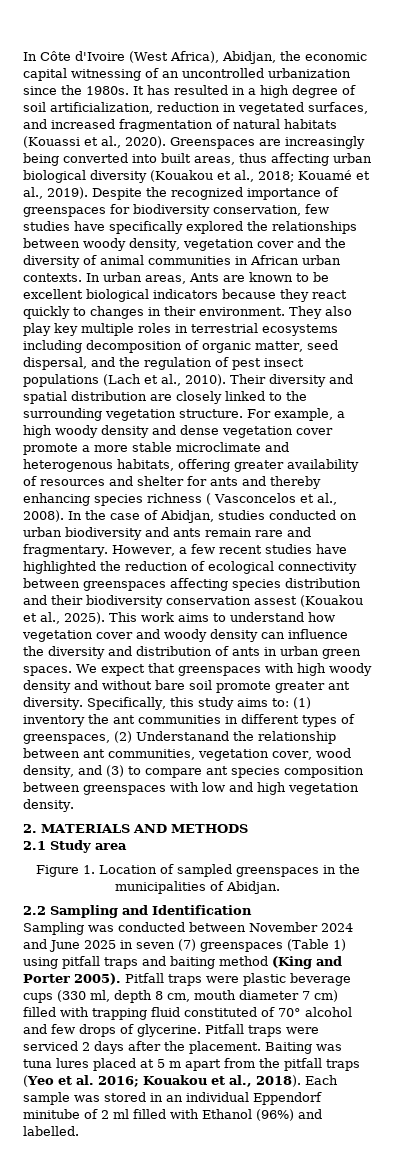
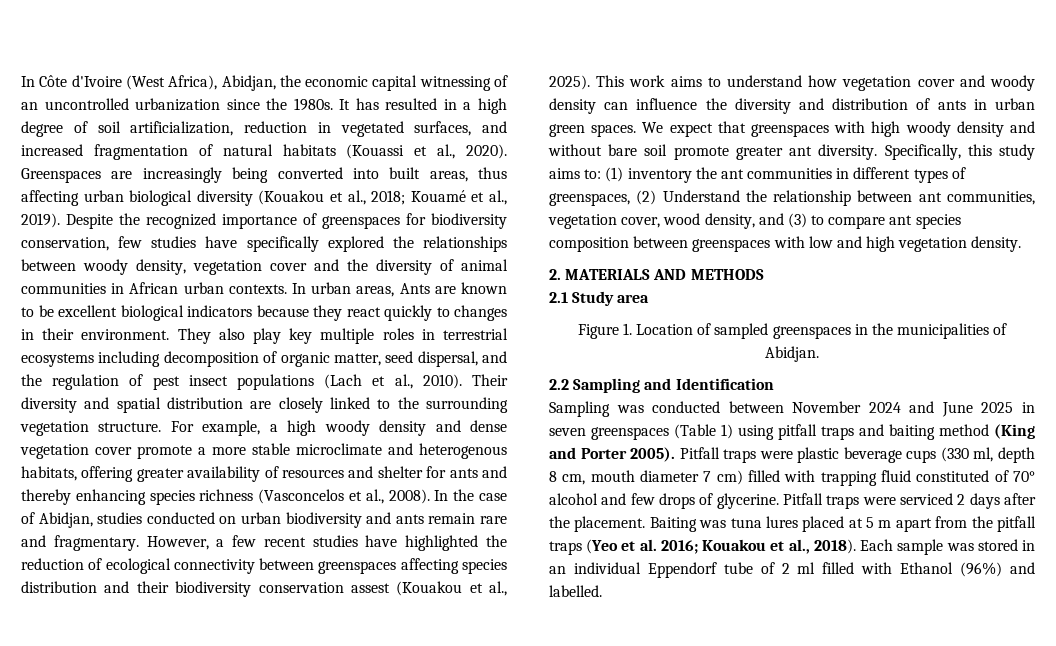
[206,493,296,505] ( Vasconcelos -> [258,489,345,504] (Vasconcelos
[136,731,229,741] Understanand -> [662,190,740,202] Understand
[178,939,196,951] (7) -> (586, 432) none
[23,1109,80,1119] minitube -> [723,562,753,574] tube

